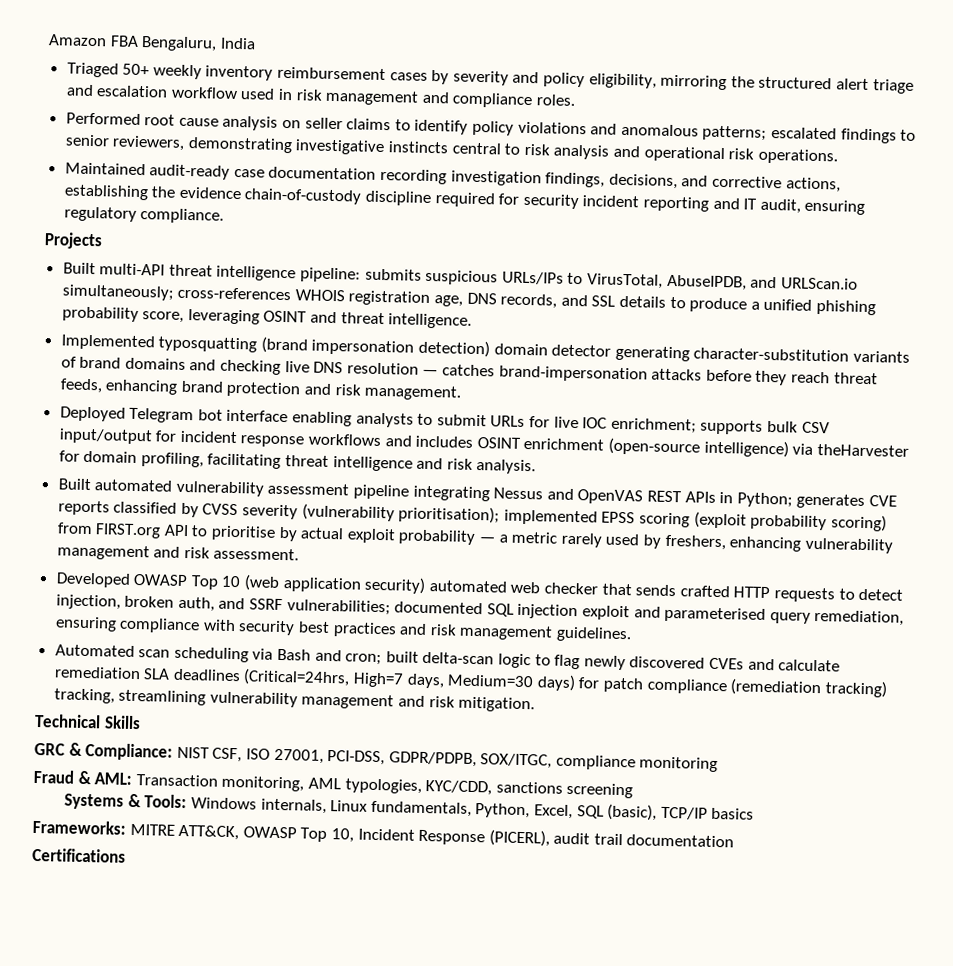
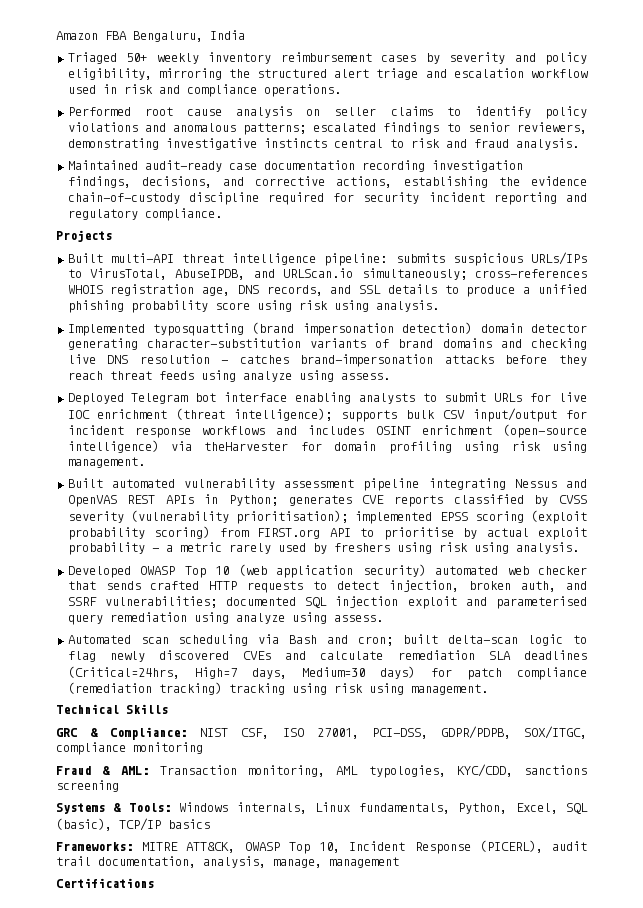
[325,89,420,106] management -> (153, 89) none
[536,94,577,106] roles. -> [263,84,341,97] operations.
[553,144,838,165] analysis and operational risk operations. -> [445,138,579,150] and fraud analysis.
[743,198,866,215] IT audit, ensuring -> (587, 197) none
[142,309,473,329] score, leveraging OSINT and threat intelligence. -> [214,300,439,312] score using risk using analysis.
[59,378,462,401] feeds, enhancing brand protection and risk management. -> [158,370,390,382] feeds using analyze using assess.
[610,417,697,434] enrichment; -> [97,408,333,421] enrichment (threat intelligence);
[140,452,537,475] profiling, facilitating threat intelligence and risk analysis. -> [388,441,587,454] [67,457,145,468] profiling using risk using management.
[664,534,893,554] [56,544,300,561] freshers, enhancing vulnerability management and risk assessment. -> [333,542,579,554] freshers using risk using analysis.
[814,609,905,626] [54,616,633,643] remediation, ensuring compliance with security best practices and risk management guidelines. -> [109,612,383,624] remediation using analyze using assess.
[53,688,536,713] tracking, streamlining vulnerability management and risk mitigation. -> [228,683,488,695] tracking using risk using management.
[626,834,735,848] documentation -> [98,856,399,868] documentation, analysis, manage, management

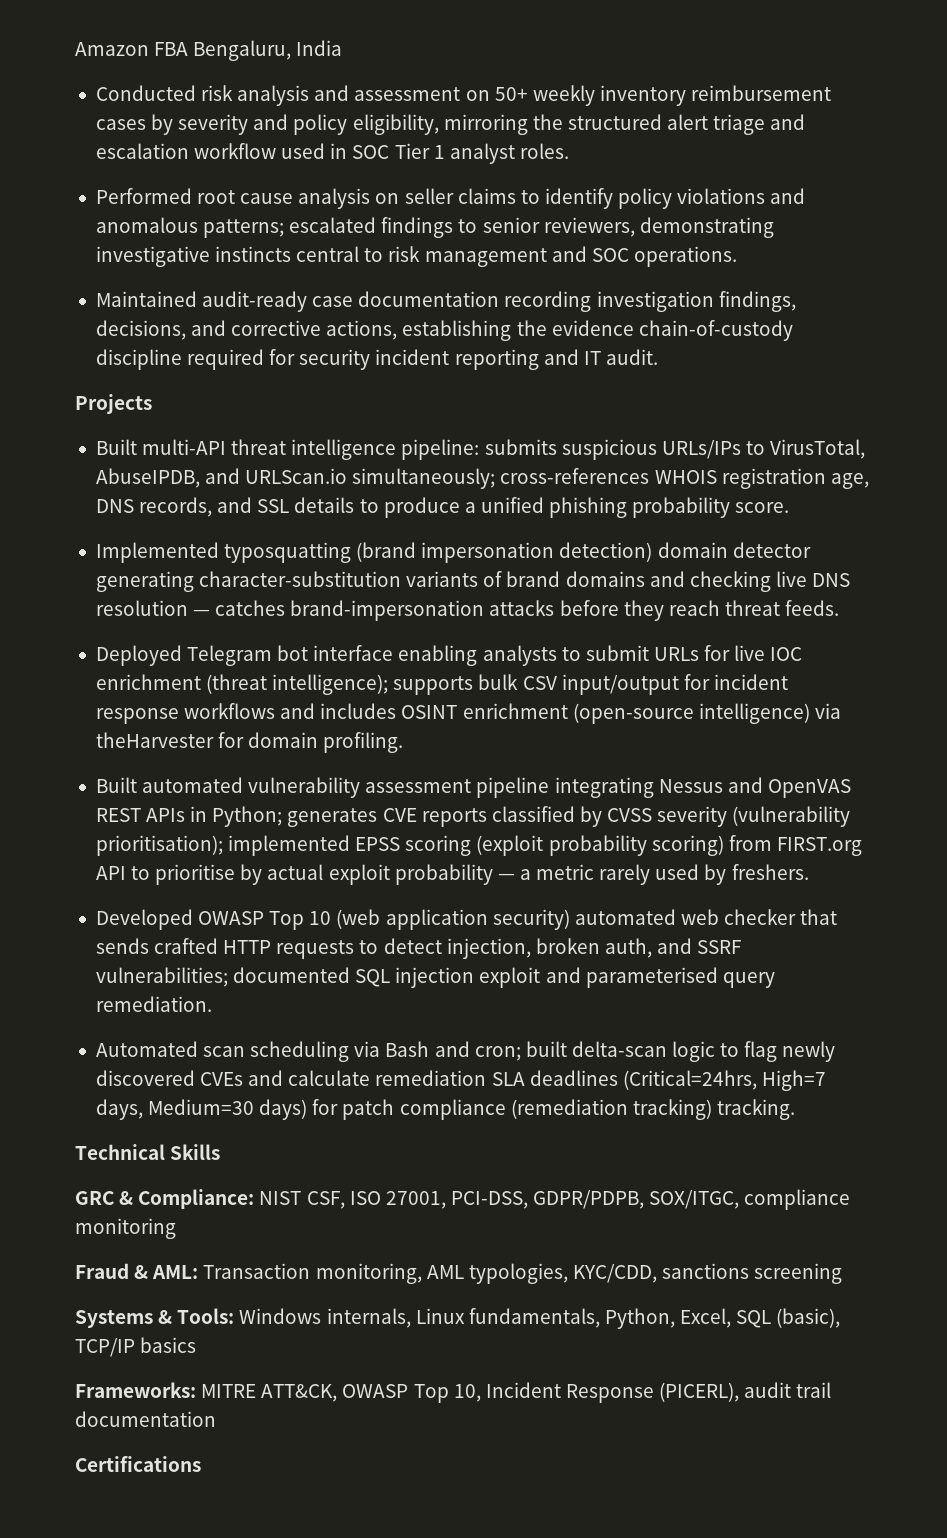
[67,52,117,64] Triaged -> [95,85,490,106] Conducted risk analysis and assessment on
[123,84,341,97] risk and compliance operations. -> [352,143,569,164] SOC Tier 1 analyst roles.
[445,138,579,150] and fraud analysis. -> [424,246,737,267] management and SOC operations.
[67,208,222,221] regulatory compliance. -> [583,349,658,365] IT audit.
[214,300,439,312] score using risk using analysis. -> [735,502,790,513] score.
[158,370,390,382] feeds using analyze using assess. -> [785,600,840,616] feeds.
[388,441,587,454] [67,457,145,468] profiling using risk using management. -> [323,732,404,753] profiling.
[333,542,579,554] freshers using risk using analysis. -> [731,864,809,880] freshers.
[109,612,383,624] remediation using analyze using assess. -> [95,996,212,1012] remediation.
[228,683,488,695] tracking using risk using management. -> [716,1099,795,1120] tracking.
[98,856,399,868] documentation, analysis, manage, management -> [75,1411,216,1427] documentation

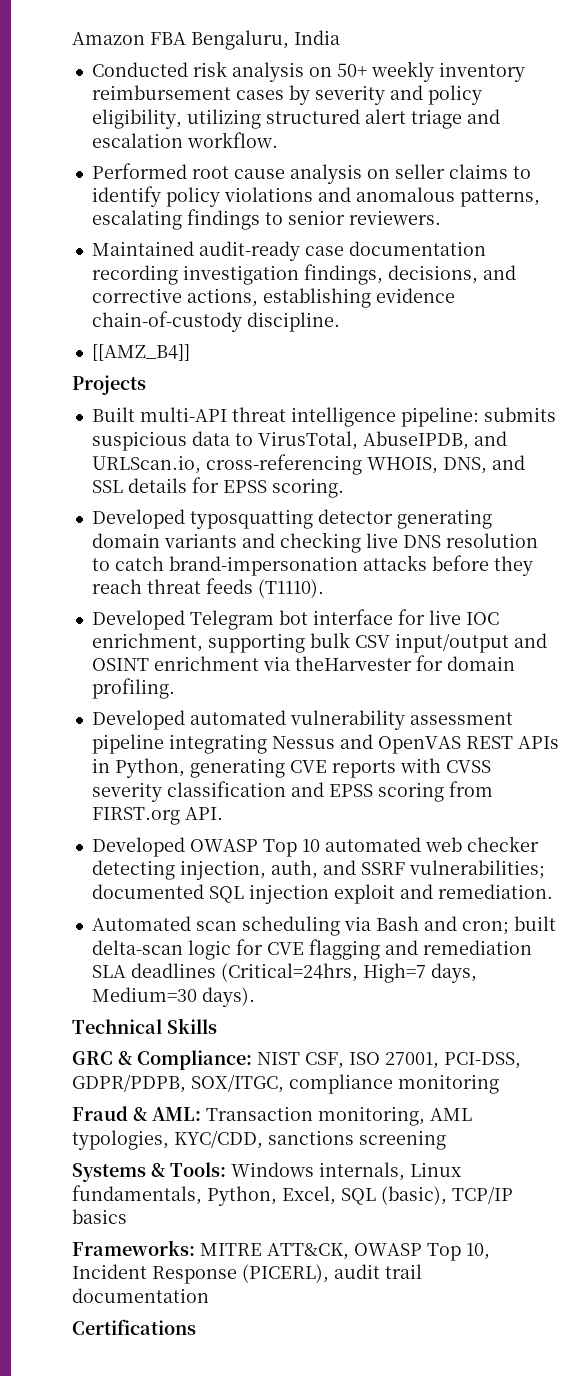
[314,85,461,101] and assessment -> (304, 72) none
[443,114,563,135] mirroring the -> [186,109,261,129] utilizing
[194,143,569,164] workflow used in SOC Tier 1 analyst roles. -> [186,132,278,148] workflow.
[203,217,377,238] patterns; escalated -> [459,189,540,207] [91,210,182,230] patterns, escalating
[543,217,774,238] [95,246,737,267] reviewers, demonstrating investigative instincts central to risk management and SOC operations. -> [348,210,441,225] reviewers.
[516,320,547,336] the -> (371, 298) none
[95,349,658,370] discipline required for security incident reporting and IT audit. -> [246,312,340,332] [91,344,190,361] discipline. // [[AMZ_B4]]
[661,440,741,459] URLs/IPs -> [191,431,230,446] data
[245,468,869,489] [95,497,790,518] [95,542,811,563] [95,571,645,592] URLScan.io simultaneously; cross-references WHOIS registration age, DNS records, and SSL details to produce a unified phishing probability score. // Implemented typosquatting (brand impersonation detection) domain detector generating character-substitution variants of brand domains -> [91,454,525,475] [91,477,344,498] [91,509,492,529] [91,533,237,548] URLScan.io, cross-referencing WHOIS, DNS, and SSL details for EPSS scoring. // Developed typosquatting detector generating domain variants
[193,600,286,616] — catches -> [91,556,164,571] to catch
[785,600,840,616] [95,645,803,666] [95,674,788,695] [95,703,810,724] feeds. // Deployed Telegram bot interface enabling analysts to submit URLs for live IOC enrichment (threat intelligence); supports bulk CSV input/output for incident response workflows and includes OSINT enrichment (open-source intelligence) -> [205,578,324,598] [91,609,499,630] [91,632,547,653] [91,656,259,671] feeds (T1110). // Developed Telegram bot interface for live IOC enrichment, supporting bulk CSV input/output and OSINT enrichment
[95,777,137,793] Built -> [91,710,185,730] Developed
[212,806,851,827] [95,835,862,856] [95,864,809,885] [95,909,838,930] [95,938,600,959] Python; generates CVE reports classified by CVSS severity (vulnerability prioritisation); implemented EPSS scoring (exploit probability scoring) from FIRST.org API to prioritise by actual exploit probability — a metric rarely used by freshers. // Developed OWASP Top 10 (web application security) automated web checker that sends crafted HTTP requests to detect injection, broken -> [114,758,491,778] [91,781,493,802] [91,807,223,825] [91,836,539,857] [91,860,266,880] Python, generating CVE reports with CVSS severity classification and EPSS scoring from FIRST.org API. // Developed OWASP Top 10 automated web checker detecting injection,
[585,967,775,988] parameterised query -> (433, 891) none
[720,1041,836,1062] [95,1070,371,1086] to flag newly discovered CVEs and calculate -> [235,939,418,960] for CVE flagging and
[259,1099,795,1120] days) for patch compliance (remediation tracking) tracking. -> [201,987,255,1007] days).

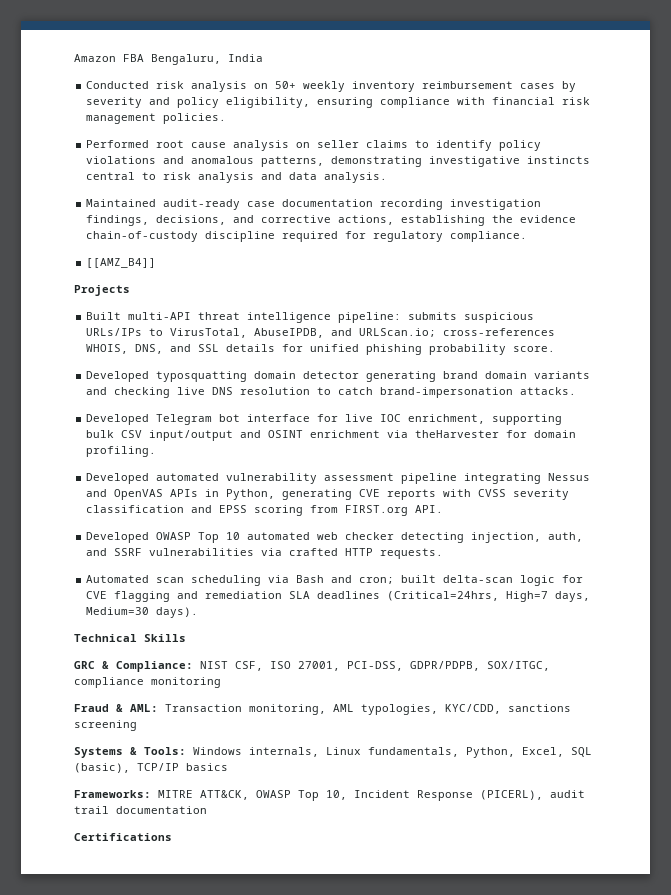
[186,109,500,129] [91,132,278,148] utilizing structured alert triage and escalation workflow. -> [317,97,591,108] [86,113,227,124] ensuring compliance with financial risk management policies.
[91,209,441,230] escalating findings to senior reviewers. -> [331,156,591,167] [86,172,388,183] demonstrating investigative instincts central to risk analysis and data analysis.
(371, 298) none -> [492,215,514,223] the
[246,312,340,332] discipline. -> [205,231,528,242] discipline required for regulatory compliance.
[191,431,230,446] data -> [86,328,143,336] URLs/IPs
[91,454,362,475] URLScan.io, cross-referencing -> [359,328,556,337] URLScan.io; cross-references
[222,478,344,498] EPSS scoring. -> [310,344,556,355] unified phishing probability score.
(313, 519) none -> [254,371,297,379] domain
(492, 519) none -> [443,371,479,379] brand
[362,555,533,576] [91,578,324,598] attacks before they reach threat feeds (T1110). -> [520,387,577,395] attacks.
[465,736,513,749] REST -> (164, 494) none
[408,860,545,879] [91,884,553,904] vulnerabilities; documented SQL injection exploit and remediation. -> [149,548,444,559] vulnerabilities via crafted HTTP requests.

